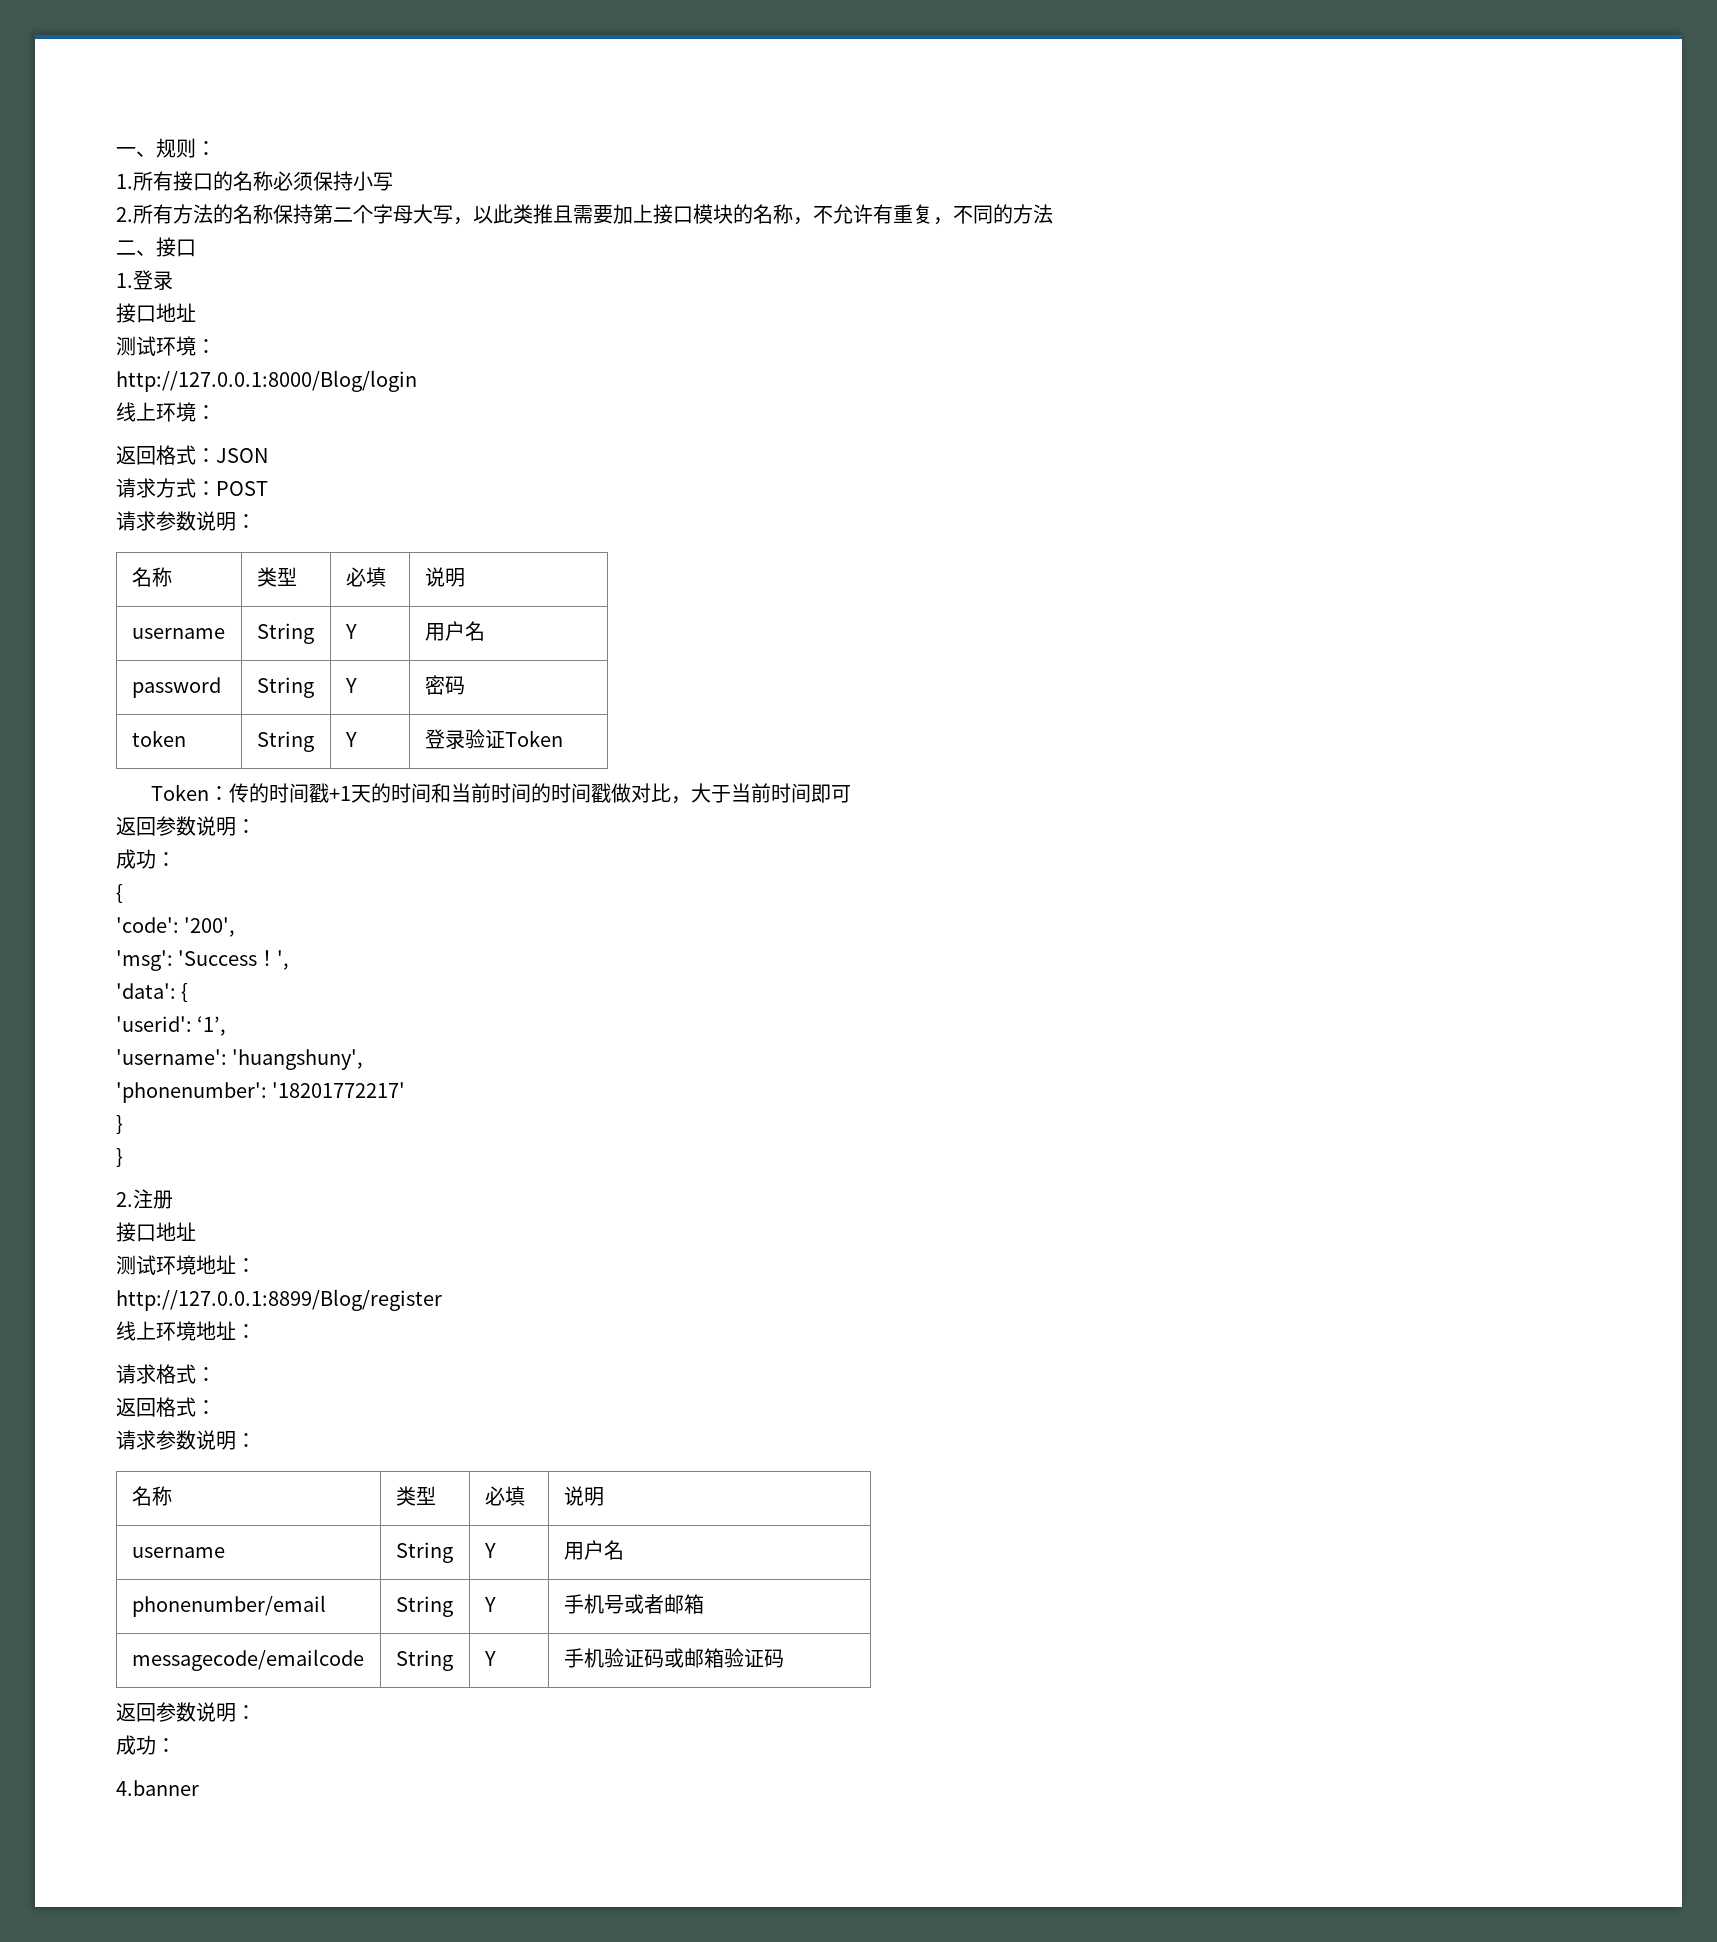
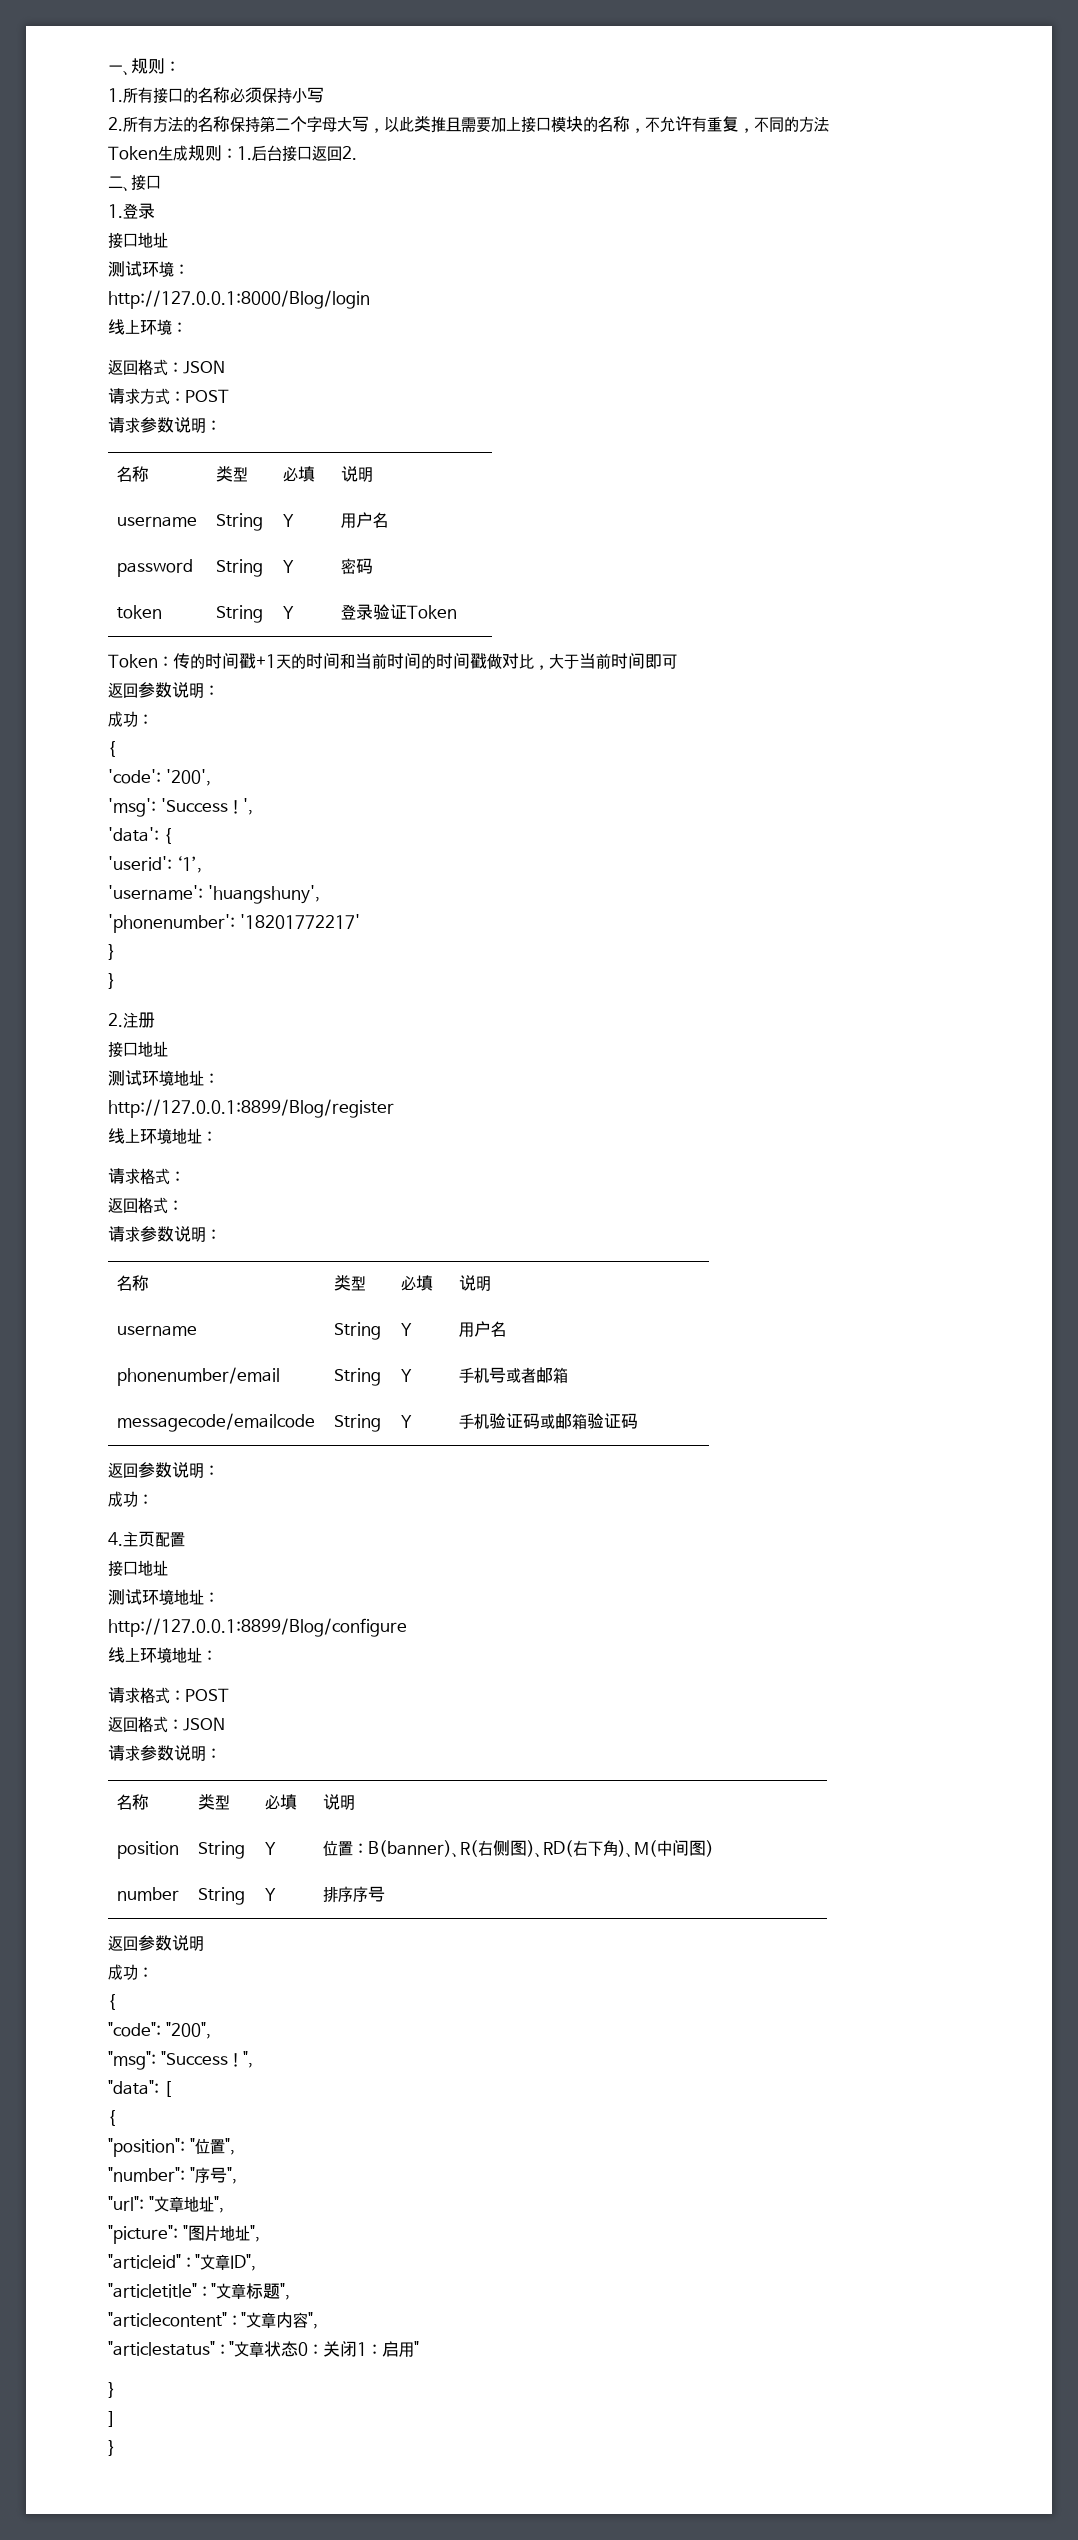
(1053, 214) none -> [108,145,357,162] // Token生成规则：1.后台接口返回2.
[116,1780,199,1796] 4.banner -> [108,1531,185,1547] [108,1560,168,1577] [108,1589,219,1605] [108,1618,407,1637] [108,1647,217,1663] [108,1687,229,1704] [108,1716,225,1733] [108,1745,221,1761] [117,1794,150,1810] [198,1794,231,1810] [265,1794,298,1810] [323,1794,356,1810] [117,1841,180,1859] [198,1841,246,1859] [265,1842,277,1855] [323,1840,715,1858] [117,1887,180,1901] [198,1887,246,1905] [265,1888,277,1901] [323,1886,386,1903] [108,1935,204,1951] [108,1964,153,1980] [108,1994,116,2010] [108,2022,211,2039] [108,2051,253,2070] [108,2080,172,2097] [108,2110,116,2126] [108,2138,235,2157] [108,2167,237,2184] [108,2196,224,2213] [108,2225,260,2244] [108,2254,257,2271] [108,2283,291,2300] [108,2312,319,2329] [108,2341,420,2357] [108,2382,116,2398] [108,2411,116,2427] [108,2440,116,2456] 4.主页配置 // 接口地址 // 测试环境地址： // http://127.0.0.1:8899/Blog/configure // 线上环境地址： // 请求格式：POST // 返回格式：JSON // 请求参数说明： // 名称 | 类型 | 必填 | 说明 // position | String | Y | 位置：B(banner)、R(右侧图)、RD(右下角)、M(中间图) // number | String | Y | 排序序号 // 返回参数说明 // 成功： // { // "code": "200", // "msg": "Success！", // "data": [ // { // "position": "位置", // "number": "序号", // "url": "文章地址", // "picture": "图片地址", // "articleid" : "文章ID", // "articletitle" : "文章标题", // "articlecontent" : "文章内容", // "articlestatus" : "文章状态0：关闭1：启用" // } // ] // }

